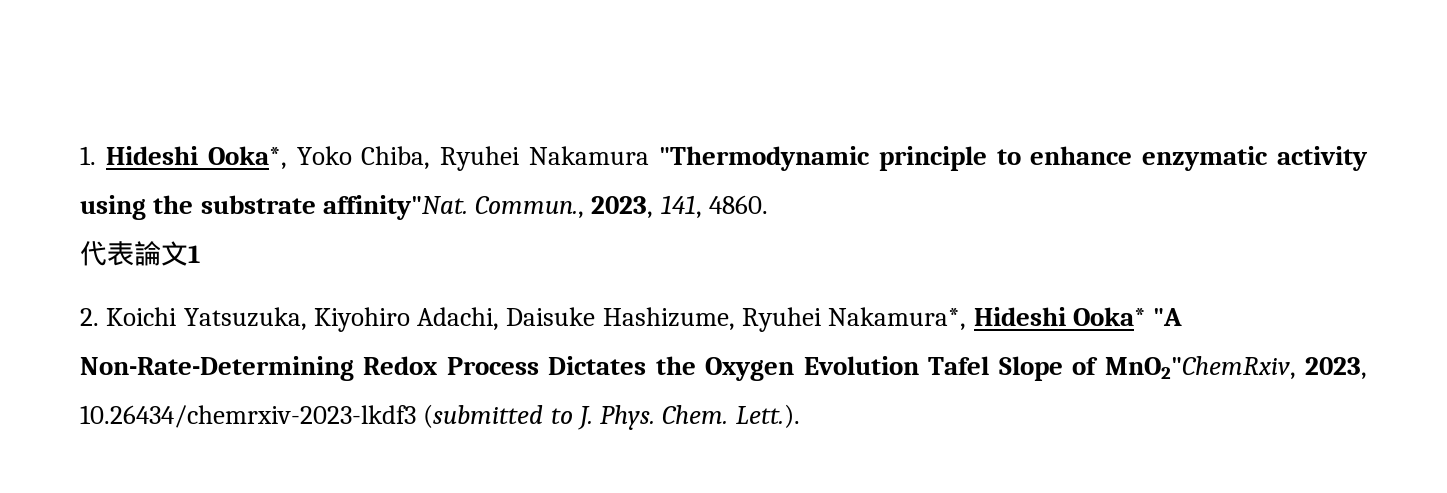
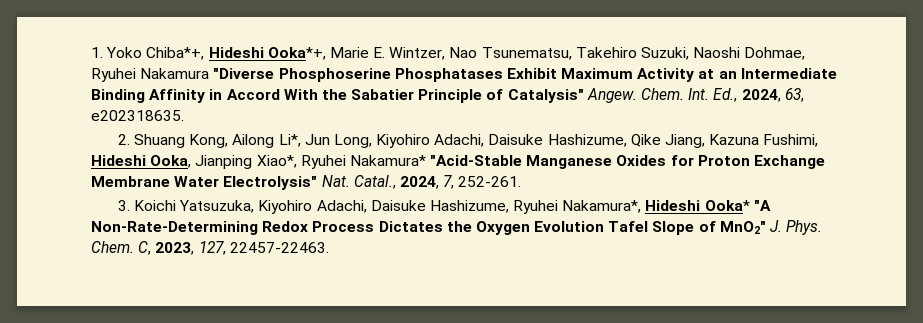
[105,146,1368,171] [80,195,769,220] [80,241,200,266] [80,308,99,326] Hideshi Ooka*, Yoko Chiba, Ryuhei Nakamura "Thermodynamic principle to enhance enzymatic activity using the substrate affinity"Nat. Commun., 2023, 141, 4860. // 代表論文1 // 2. -> [106,47,806,60] [91,68,837,82] [91,88,804,103] [91,110,184,121] [117,134,819,148] [91,155,826,169] [91,175,522,190] [117,200,130,211] Yoko Chiba*+, Hideshi Ooka*+, Marie E. Wintzer, Nao Tsunematsu, Takehiro Suzuki, Naoshi Dohmae, Ryuhei Nakamura "Diverse Phosphoserine Phosphatases Exhibit Maximum Activity at an Intermediate Binding Affinity in Accord With the Sabatier Principle of Catalysis" Angew. Chem. Int. Ed., 2024, 63, e202318635. // 2. Shuang Kong, Ailong Li*, Jun Long, Kiyohiro Adachi, Daisuke Hashizume, Qike Jiang, Kazuna Fushimi, Hideshi Ooka, Jianping Xiao*, Ryuhei Nakamura* "Acid-Stable Manganese Oxides for Proton Exchange Membrane Water Electrolysis" Nat. Catal., 2024, 7, 252-261. // 3.
[1104,356,1368,380] [80,404,800,430] MnO2"ChemRxiv, 2023, 10.26434/chemrxiv-2023-lkdf3 (submitted to J. Phys. Chem. Lett.). -> [719,220,823,235] [91,241,329,255] MnO2" J. Phys. Chem. C, 2023, 127, 22457-22463.

